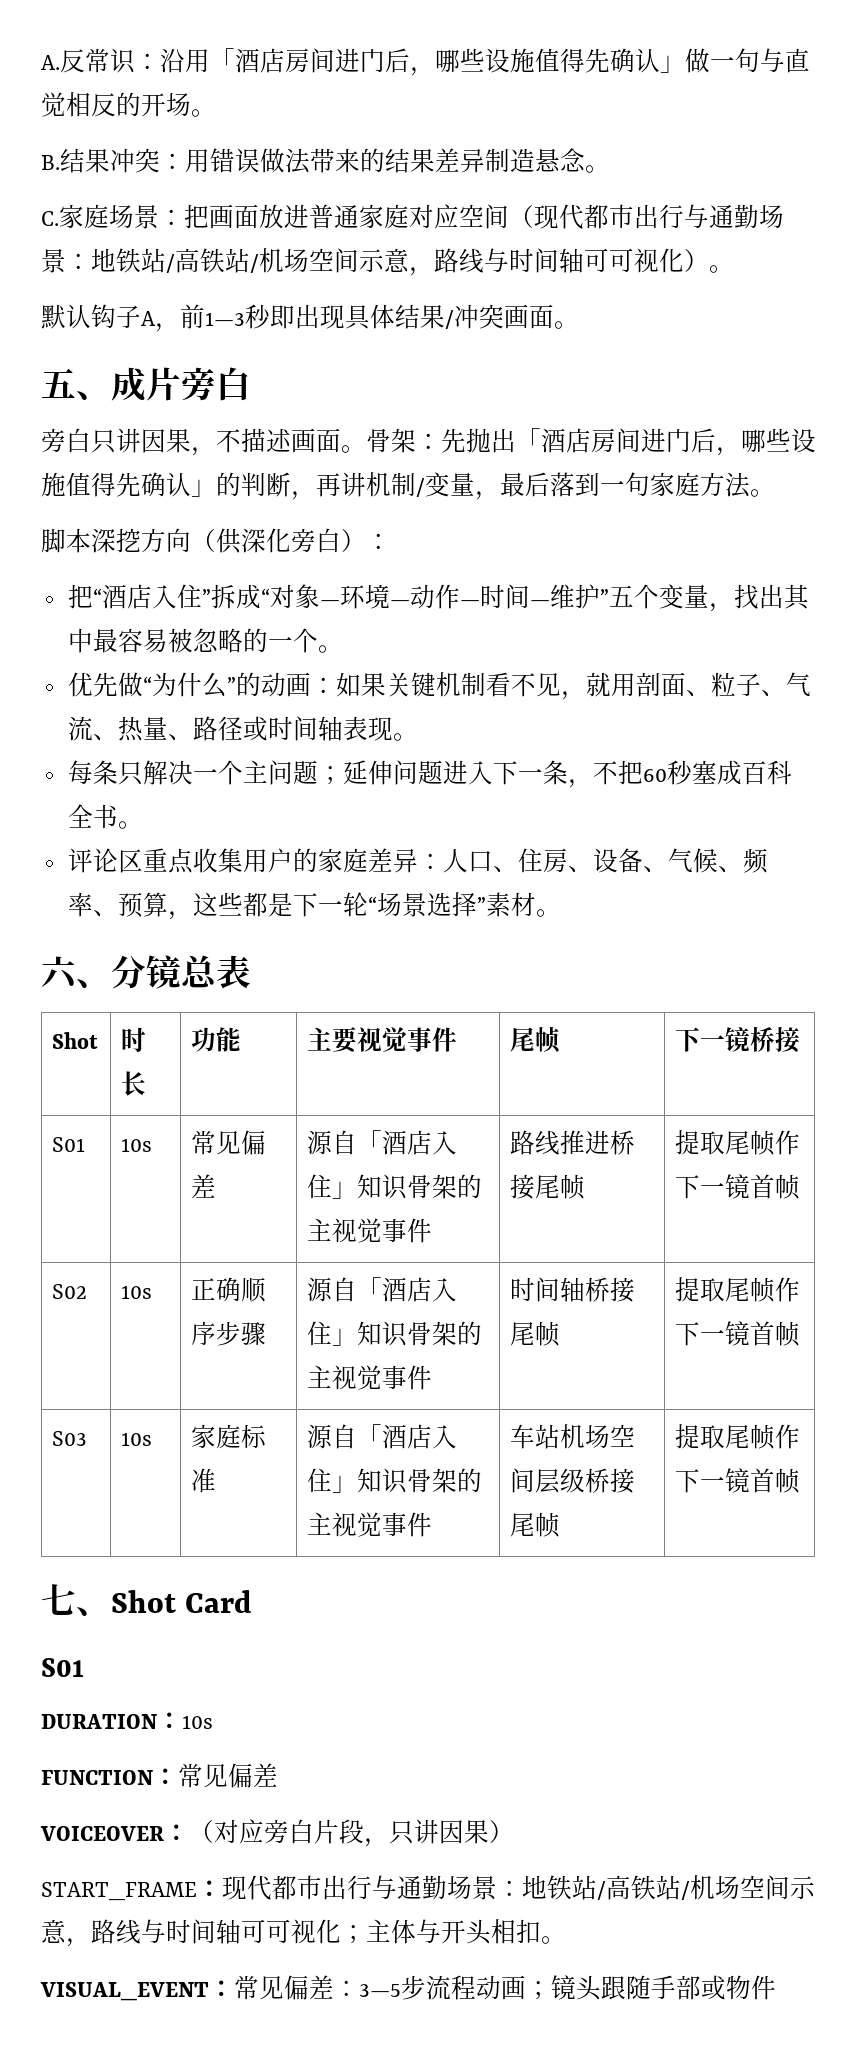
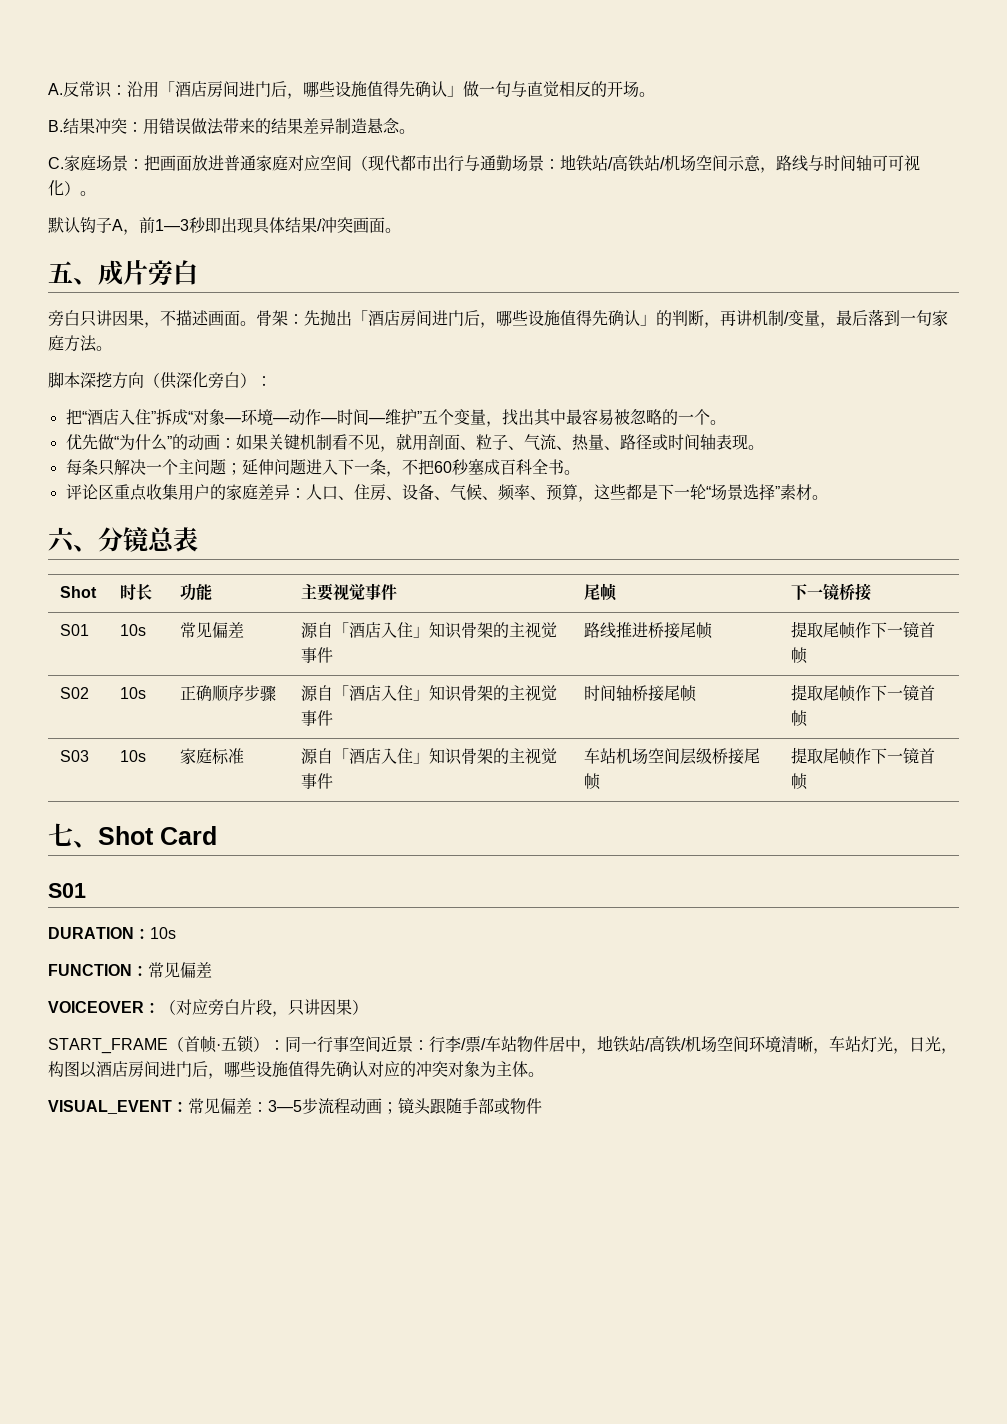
[197,1875,815,1900] [41,1919,541,1947] ：现代都市出行与通勤场景：地铁站/高铁站/机场空间示意，路线与时间轴可可视化；主体与开头相扣 -> [168,1035,957,1054] [48,1061,528,1079] （首帧·五锁）：同一行事空间近景：行李/票/车站物件居中，地铁站/高铁/机场空间环境清晰，车站灯光，日光，构图以酒店房间进门后，哪些设施值得先确认对应的冲突对象为主体

